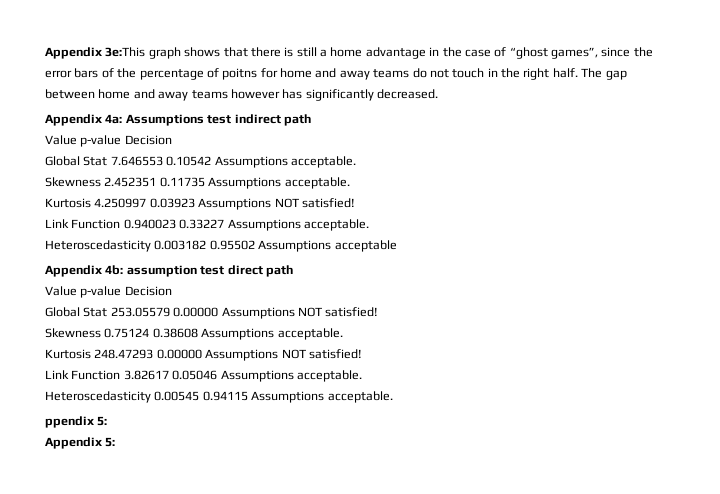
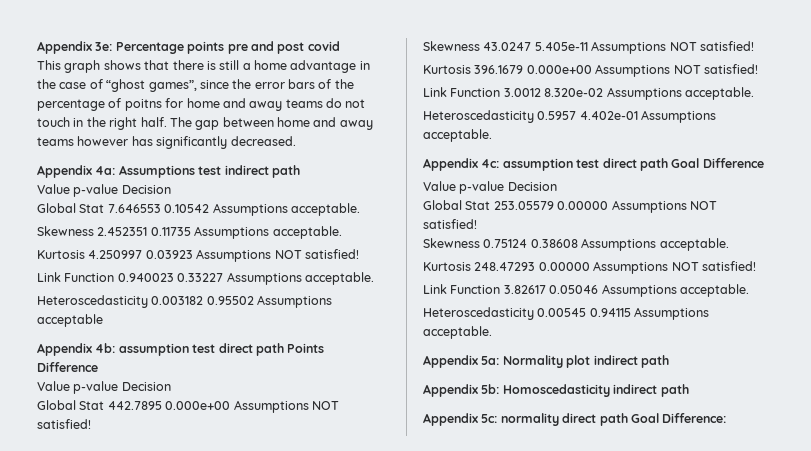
[45,47,146,59] Appendix 3e:This -> [37,41,340,54] [37,60,61,70] Appendix 3e: Percentage points pre and post covid // This
(293, 271) none -> [287,343,325,353] [37,362,98,372] [37,381,171,394] [37,400,339,413] [37,419,91,429] [423,41,754,54] [423,64,758,77] [423,87,754,100] [423,110,717,123] [423,129,492,142] [423,158,764,171] Points Difference // Value p-value Decision // Global Stat 442.7895 0.000e+00 Assumptions NOT satisfied! // Skewness 43.0247 5.405e-11 Assumptions NOT satisfied! // Kurtosis 396.1679 0.000e+00 Assumptions NOT satisfied! // Link Function 3.0012 8.320e-02 Assumptions acceptable. // Heteroscedasticity 0.5957 4.402e-01 Assumptions acceptable. // Appendix 4c: assumption test direct path Goal Difference
[45,416,108,428] [45,437,116,449] ppendix 5: // Appendix 5: -> [423,355,669,368] [423,384,689,397] [423,413,727,426] Appendix 5a: Normality plot indirect path // Appendix 5b: Homoscedasticity indirect path // Appendix 5c: normality direct path Goal Difference:

